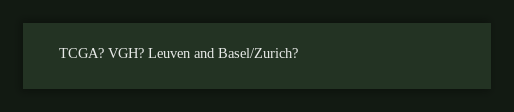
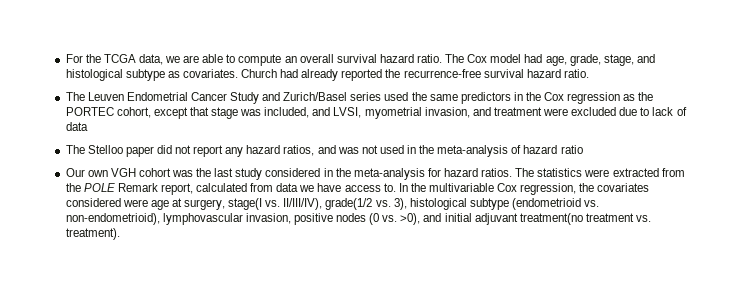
[59,48,298,58] TCGA? VGH? Leuven and Basel/Zurich? -> [65,54,655,66] [65,69,589,81] [65,92,654,104] [65,107,687,119] [65,122,88,131] [65,145,583,157] [65,168,685,180] [65,183,650,195] [65,198,600,210] [65,213,652,225] [65,228,120,240] For the TCGA data, we are able to compute an overall survival hazard ratio. The Cox model had age, grade, stage, and histological subtype as covariates. Church had already reported the recurrence-free survival hazard ratio. // The Leuven Endometrial Cancer Study and Zurich/Basel series used the same predictors in the Cox regression as the PORTEC cohort, except that stage was included, and LVSI, myometrial invasion, and treatment were excluded due to lack of data // The Stelloo paper did not report any hazard ratios, and was not used in the meta-analysis of hazard ratio // Our own VGH cohort was the last study considered in the meta-analysis for hazard ratios. The statistics were extracted from the POLE Remark report, calculated from data we have access to. In the multivariable Cox regression, the covariates considered were age at surgery, stage(I vs. II/III/IV), grade(1/2 vs. 3), histological subtype (endometrioid vs. non-endometrioid), lymphovascular invasion, positive nodes (0 vs. >0), and initial adjuvant treatment(no treatment vs. treatment).

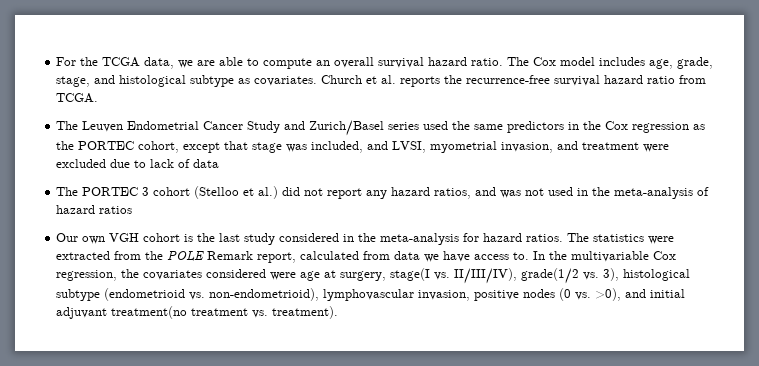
[524,54,543,63] had -> [599,57,646,66] includes
[280,69,383,81] had already reported -> [366,75,441,87] et al. reports
[563,69,589,78] ratio. -> [647,75,707,84] [56,93,99,103] ratio from TCGA.
[87,145,154,157] Stelloo paper -> [82,186,279,199] PORTEC 3 cohort (Stelloo et al.)
[560,145,583,154] ratio -> [99,206,133,214] ratios
[172,170,194,177] was -> [184,234,194,242] is

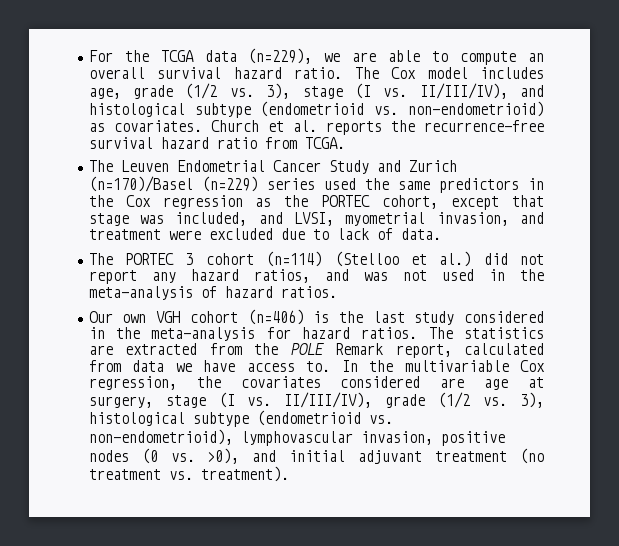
[144,57,175,69] data, -> [204,48,313,64] data (n=229),
[677,57,714,69] [56,75,235,87] grade, stage, and histological subtype -> [133,83,544,99] [88,101,544,118] grade (1/2 vs. 3), stage (I vs. II/III/IV), and histological subtype (endometrioid vs. non-endometrioid)
[309,120,385,136] Zurich/Basel -> [408,160,457,172] [88,176,258,192] Zurich (n=170)/Basel (n=229)
[193,159,220,168] data -> [400,228,441,240] data.
(191, 191) none -> [266,251,323,267] (n=114)
[99,206,133,214] ratios -> [280,286,337,298] ratios.
(181, 237) none -> [247,309,304,325] (n=406)
[648,236,675,244] were -> [88,345,113,355] are
[270,272,297,280] were -> [440,378,465,388] are
[390,268,580,284] stage(I vs. II/III/IV), grade(1/2 -> [165,392,471,408] stage (I vs. II/III/IV), grade (1/2
[111,306,188,319] treatment(no -> [435,448,544,464] treatment (no

